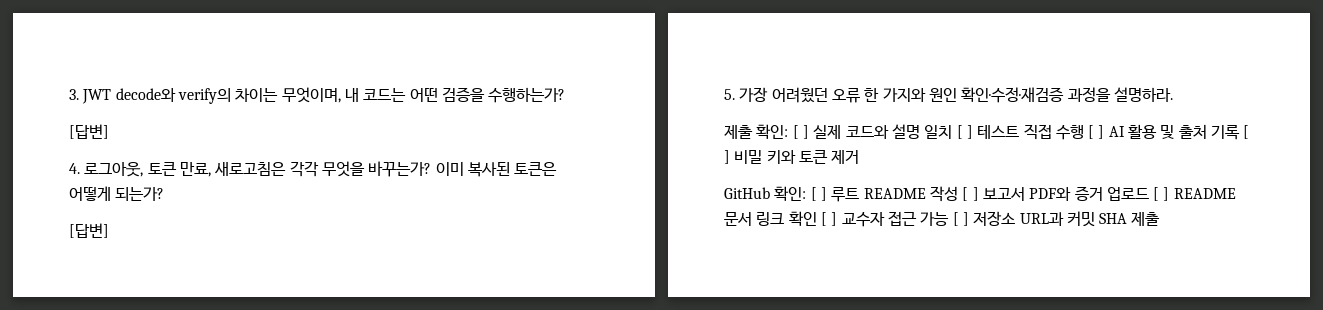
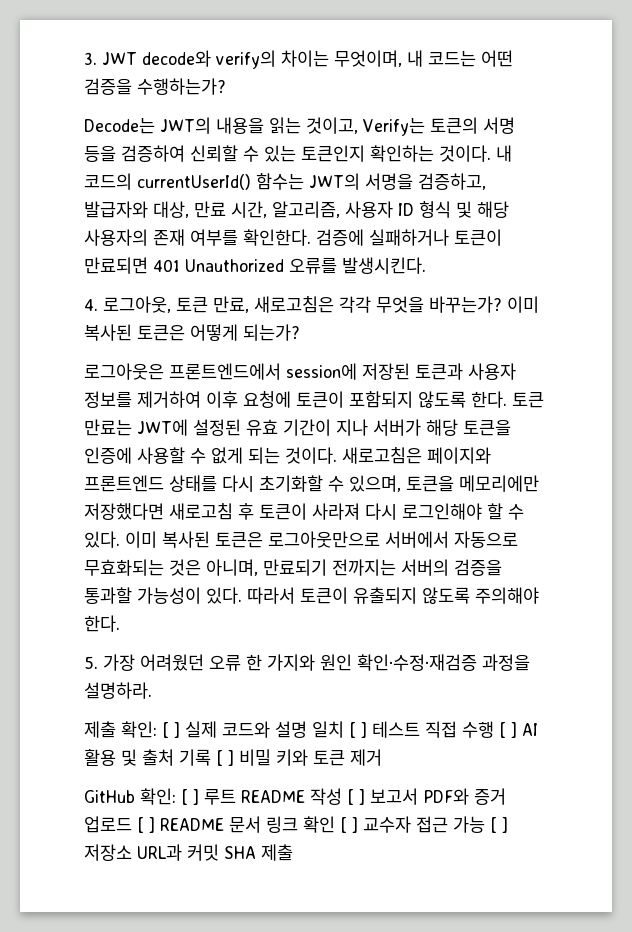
[69,124,109,139] [답변] -> [84,117,515,136] [84,145,512,162] [84,173,486,190] [84,201,509,218] [84,229,502,246] [84,257,426,274] Decode는 JWT의 내용을 읽는 것이고, Verify는 토큰의 서명 등을 검증하여 신뢰할 수 있는 토큰인지 확인하는 것이다. 내 코드의 currentUserId() 함수는 JWT의 서명을 검증하고, 발급자와 대상, 만료 시간, 알고리즘, 사용자 ID 형식 및 해당 사용자의 존재 여부를 확인한다. 검증에 실패하거나 토큰이 만료되면 401 Unauthorized 오류를 발생시킨다.
[69,223,109,238] [답변] -> [84,363,516,380] [84,391,544,408] [84,419,511,436] [84,447,491,464] [84,475,539,492] [84,503,524,520] [84,531,518,548] [84,559,502,576] [84,587,539,604] [84,615,120,632] 로그아웃은 프론트엔드에서 session에 저장된 토큰과 사용자 정보를 제거하여 이후 요청에 토큰이 포함되지 않도록 한다. 토큰 만료는 JWT에 설정된 유효 기간이 지나 서버가 해당 토큰을 인증에 사용할 수 없게 되는 것이다. 새로고침은 페이지와 프론트엔드 상태를 다시 초기화할 수 있으며, 토큰을 메모리에만 저장했다면 새로고침 후 토큰이 사라져 다시 로그인해야 할 수 있다. 이미 복사된 토큰은 로그아웃만으로 서버에서 자동으로 무효화되는 것은 아니며, 만료되기 전까지는 서버의 검증을 통과할 가능성이 있다. 따라서 토큰이 유출되지 않도록 주의해야 한다.

